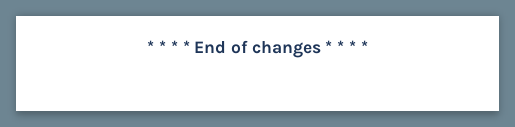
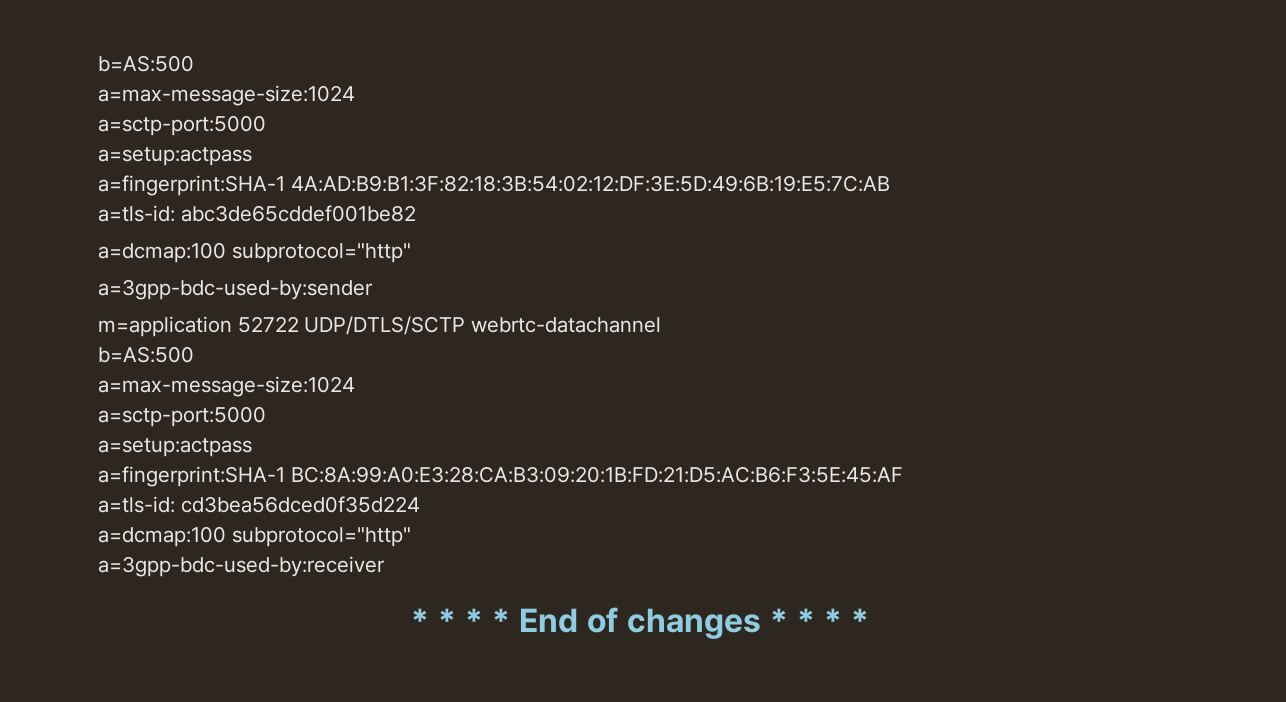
(147, 46) none -> [98,55,194,72] [98,85,355,106] [98,115,266,136] [98,147,252,166] [98,175,890,196] [98,205,416,222] [98,242,411,263] [98,279,373,300] [98,316,662,337] [98,346,194,363] [98,376,355,397] [98,406,266,427] [98,438,252,457] [98,466,903,487] [98,496,420,513] [98,526,411,547] [98,556,385,577] b=AS:500 // a=max-message-size:1024 // a=sctp-port:5000 // a=setup:actpass // a=fingerprint:SHA-1 4A:AD:B9:B1:3F:82:18:3B:54:02:12:DF:3E:5D:49:6B:19:E5:7C:AB // a=tls-id: abc3de65cddef001be82 // a=dcmap:100 subprotocol="http" // a=3gpp-bdc-used-by:sender // m=application 52722 UDP/DTLS/SCTP webrtc-datachannel // b=AS:500 // a=max-message-size:1024 // a=sctp-port:5000 // a=setup:actpass // a=fingerprint:SHA-1 BC:8A:99:A0:E3:28:CA:B3:09:20:1B:FD:21:D5:AC:B6:F3:5E:45:AF // a=tls-id: cd3bea56dced0f35d224 // a=dcmap:100 subprotocol="http" // a=3gpp-bdc-used-by:receiver //

